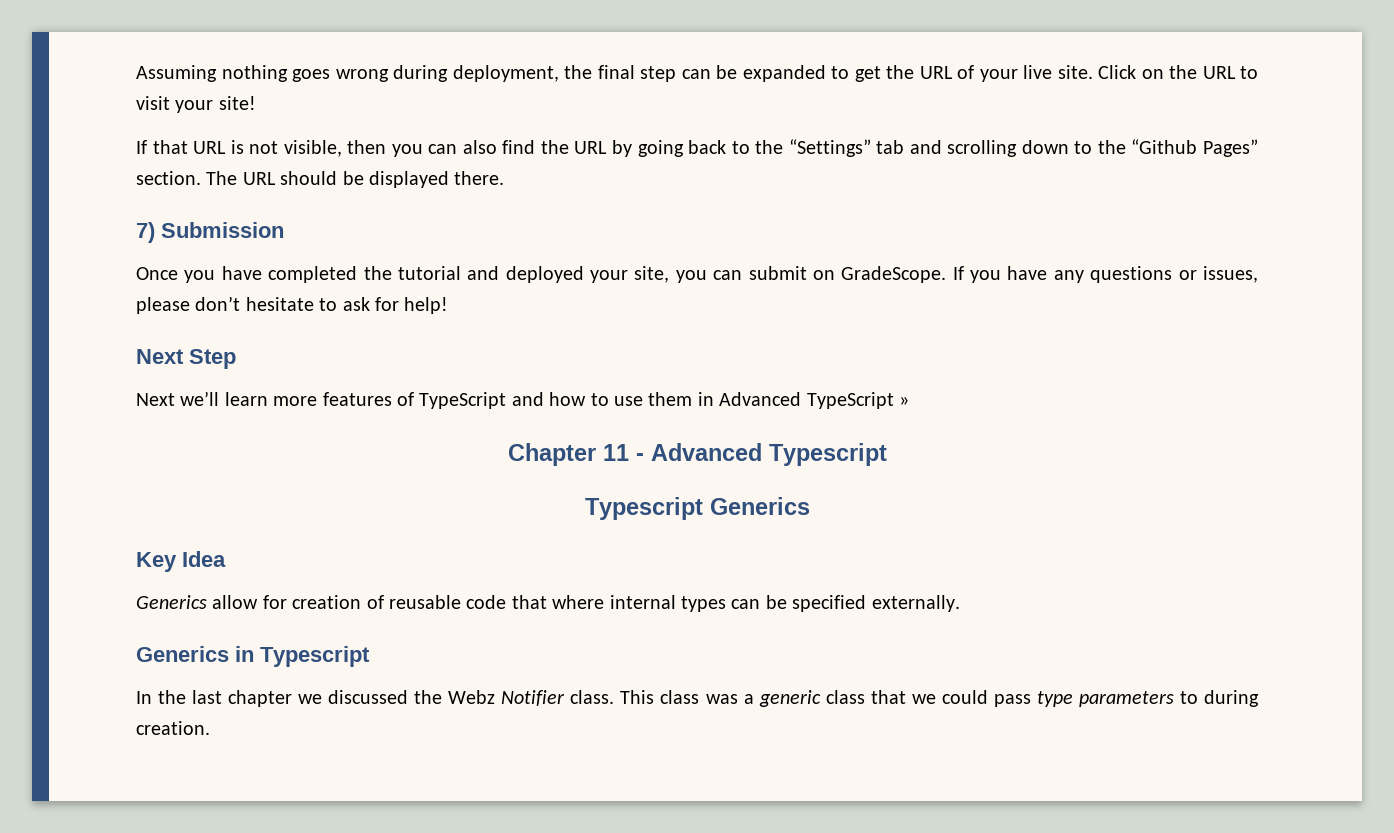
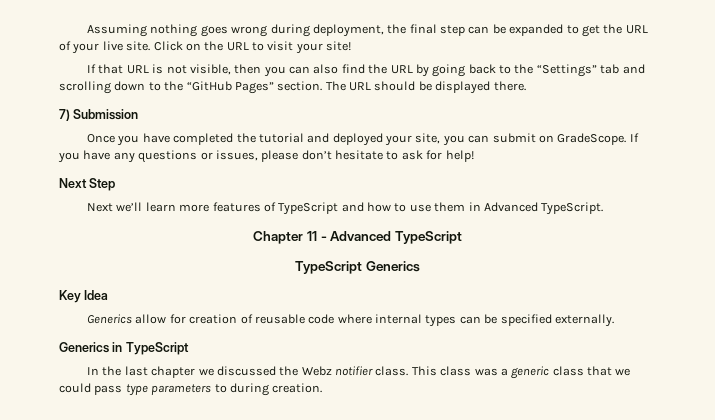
[1131,139,1198,154] “Github -> [186,81,232,91] “GitHub
[806,392,909,409] TypeScript » -> [541,202,604,215] TypeScript.
[768,443,887,466] [584,497,703,520] Typescript // Typescript -> [394,231,462,244] [295,261,363,274] TypeScript // TypeScript
[511,595,547,609] that -> (335, 319) none
[260,646,370,667] Typescript -> [125,342,189,355] TypeScript
[501,690,566,706] Notifier -> [335,366,374,376] notifier

